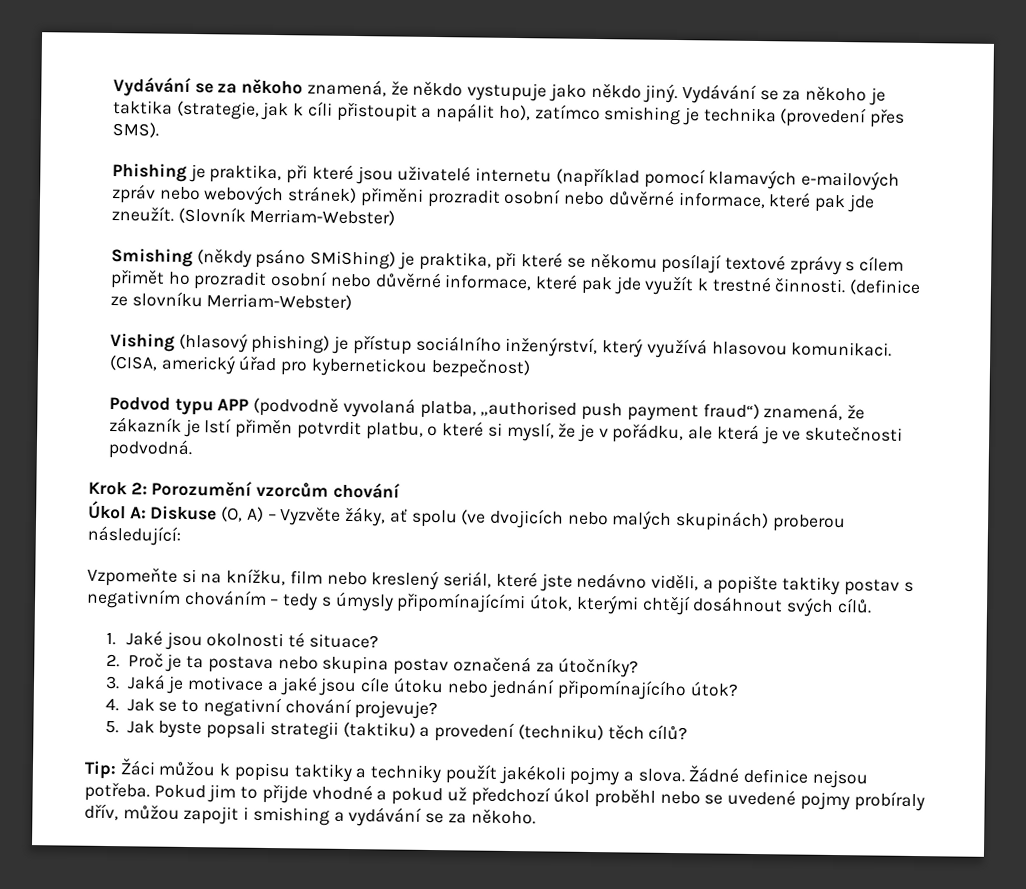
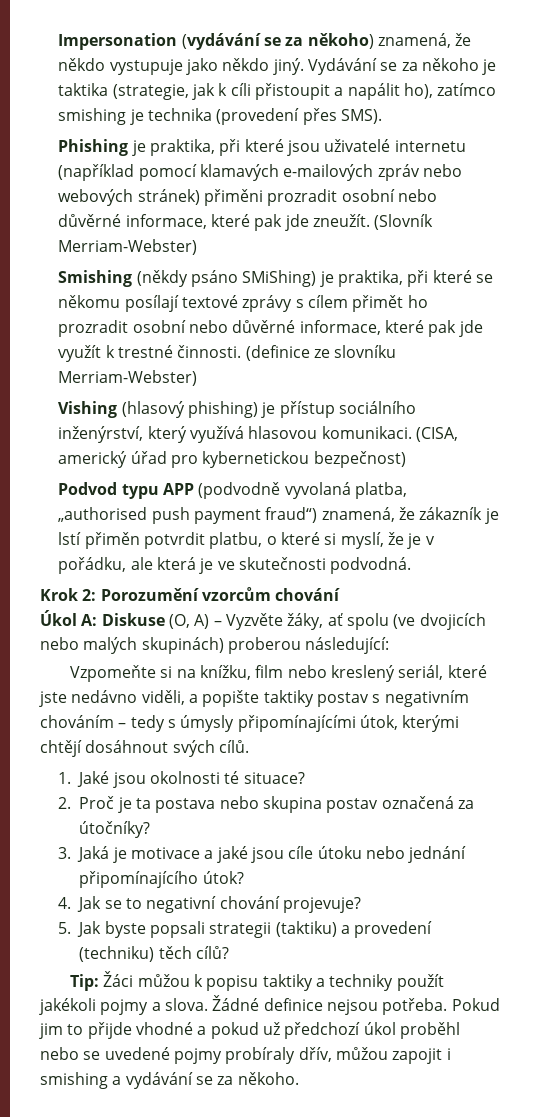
[113,77,304,97] Vydávání se za někoho -> [58,33,374,50] Impersonation (vydávání se za někoho)

